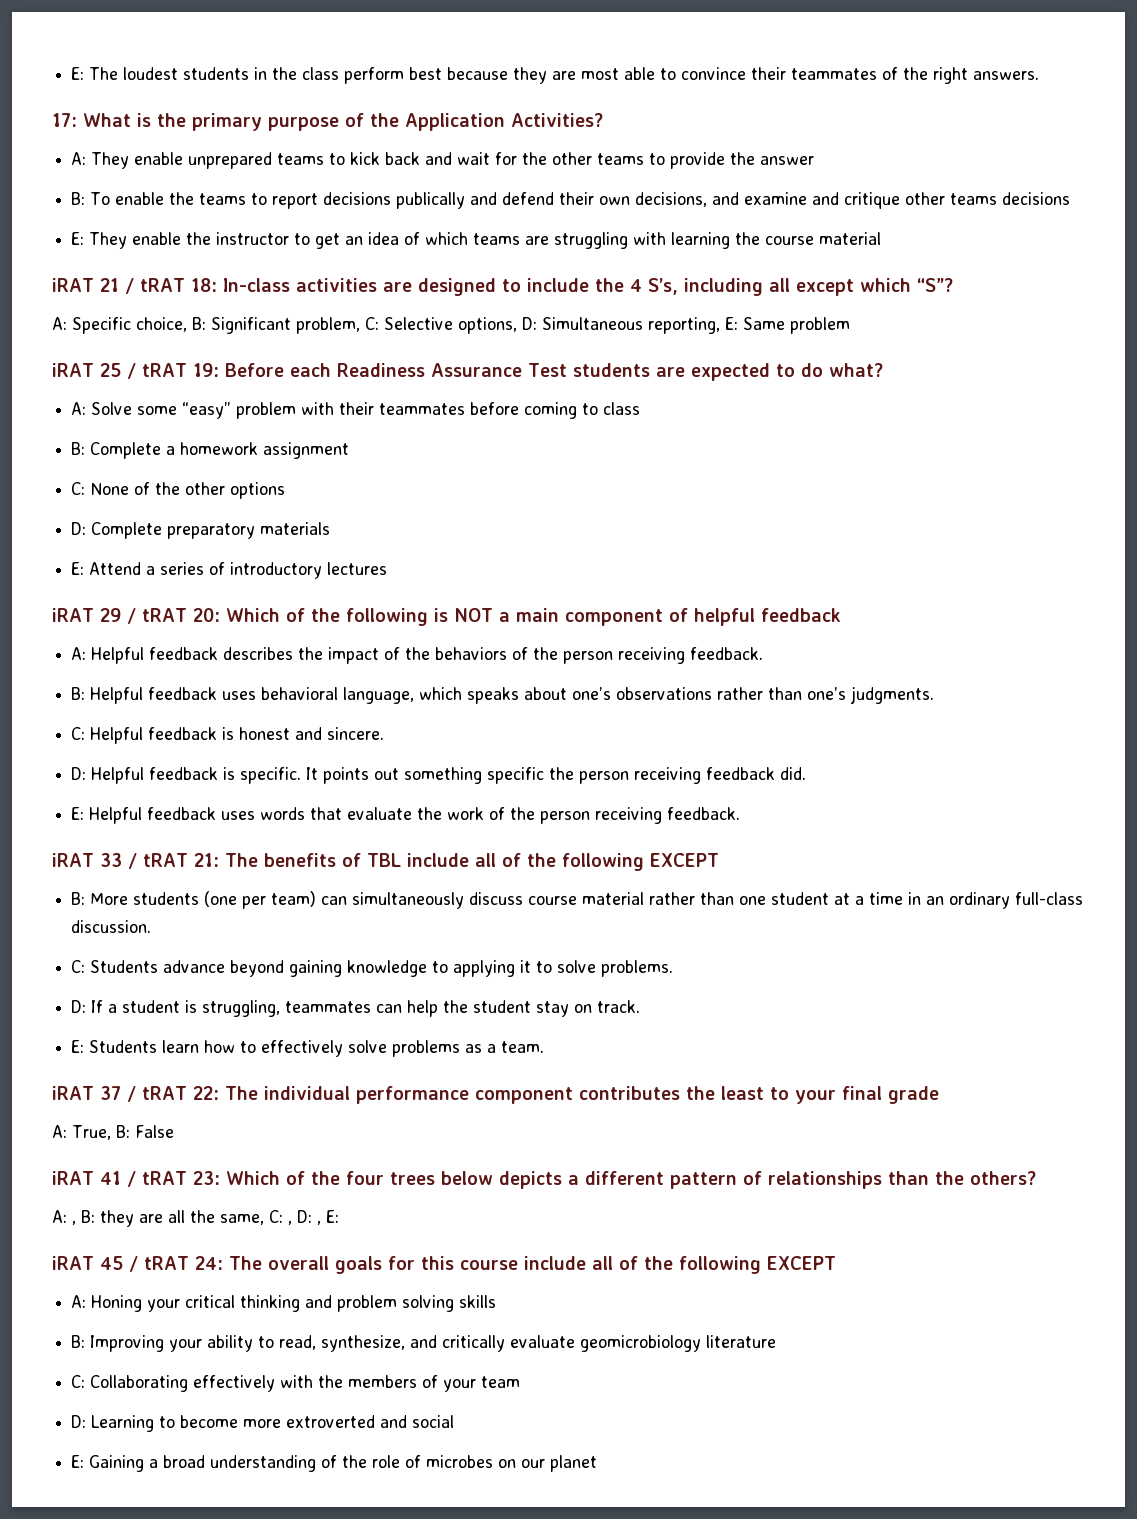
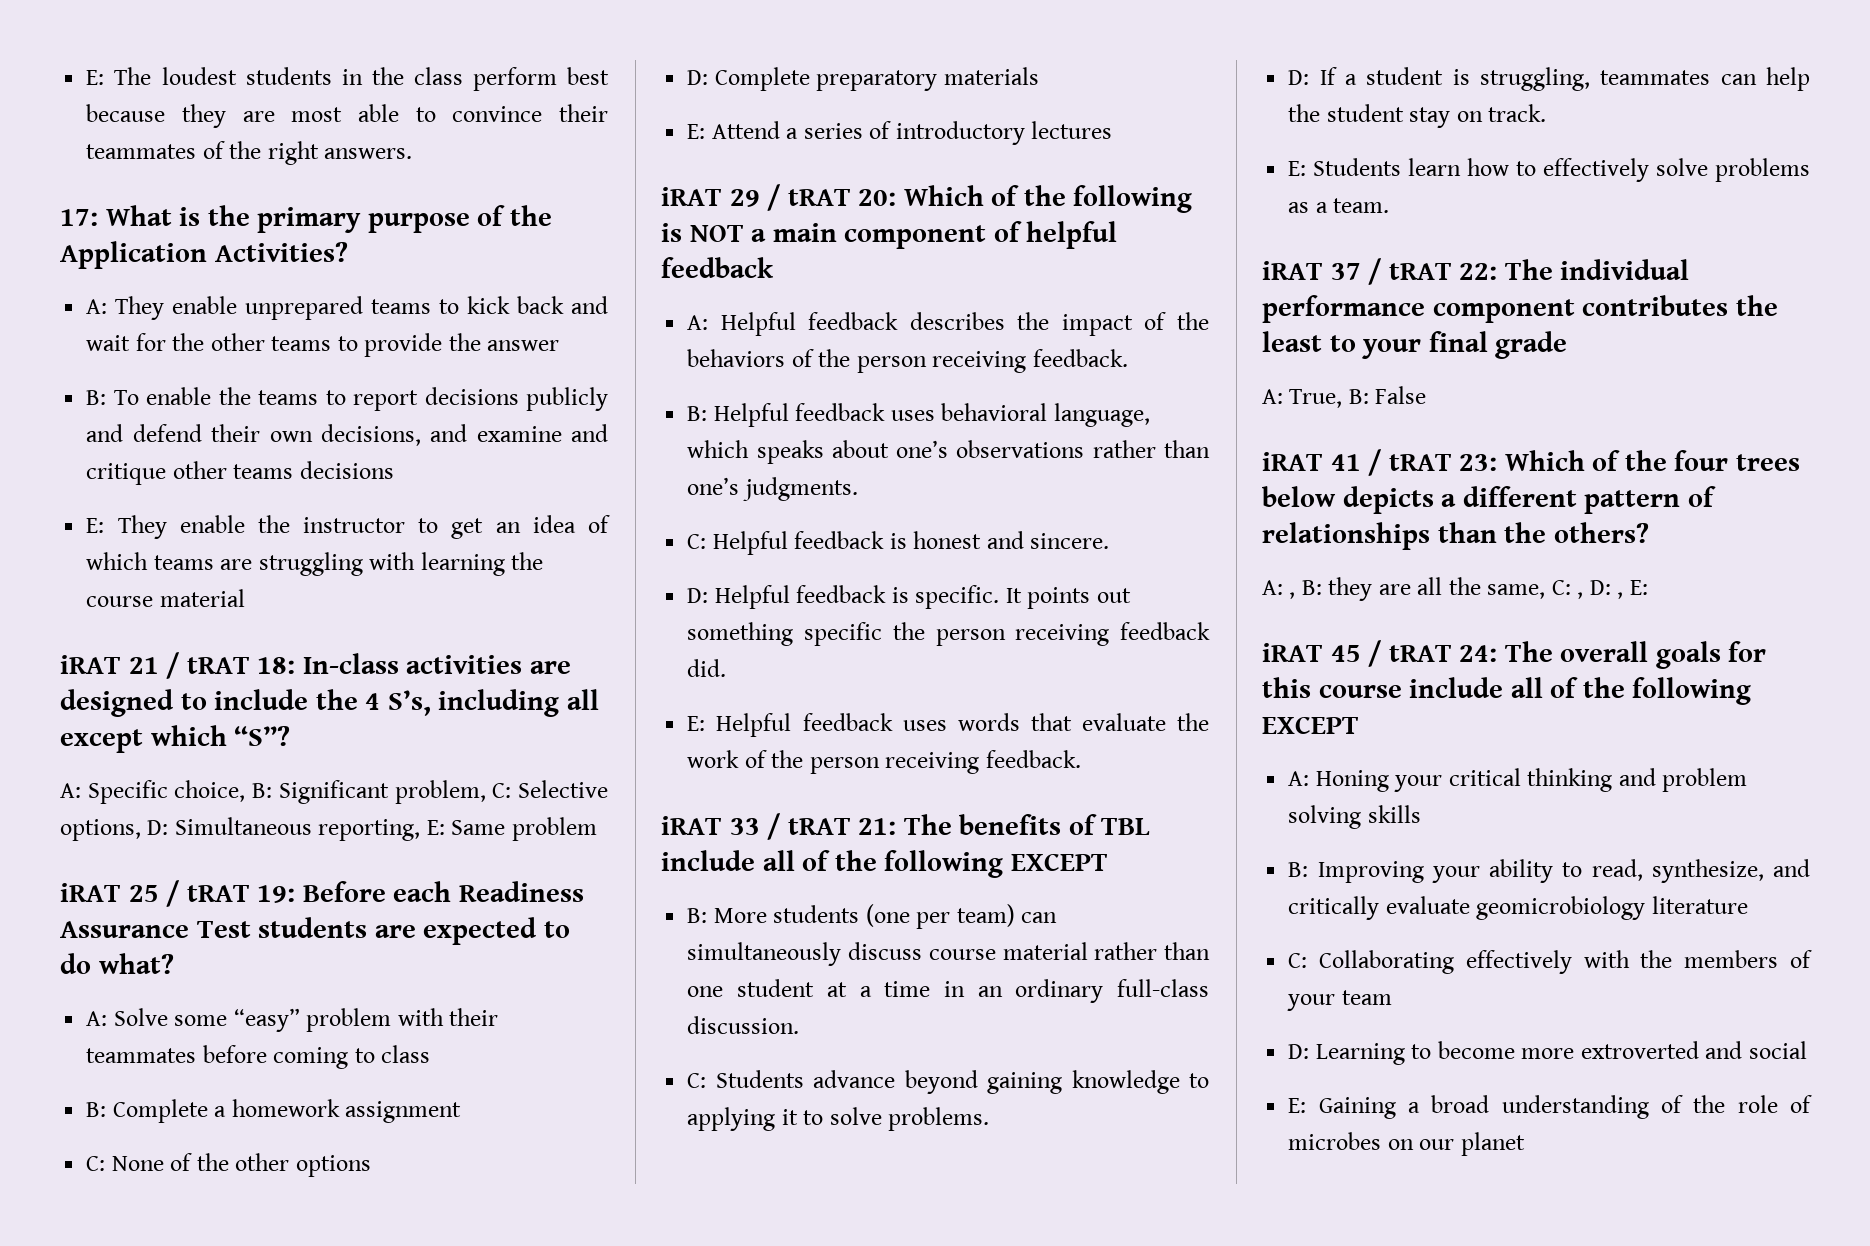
[396,192,466,209] publically -> [526,387,608,411] publicly

